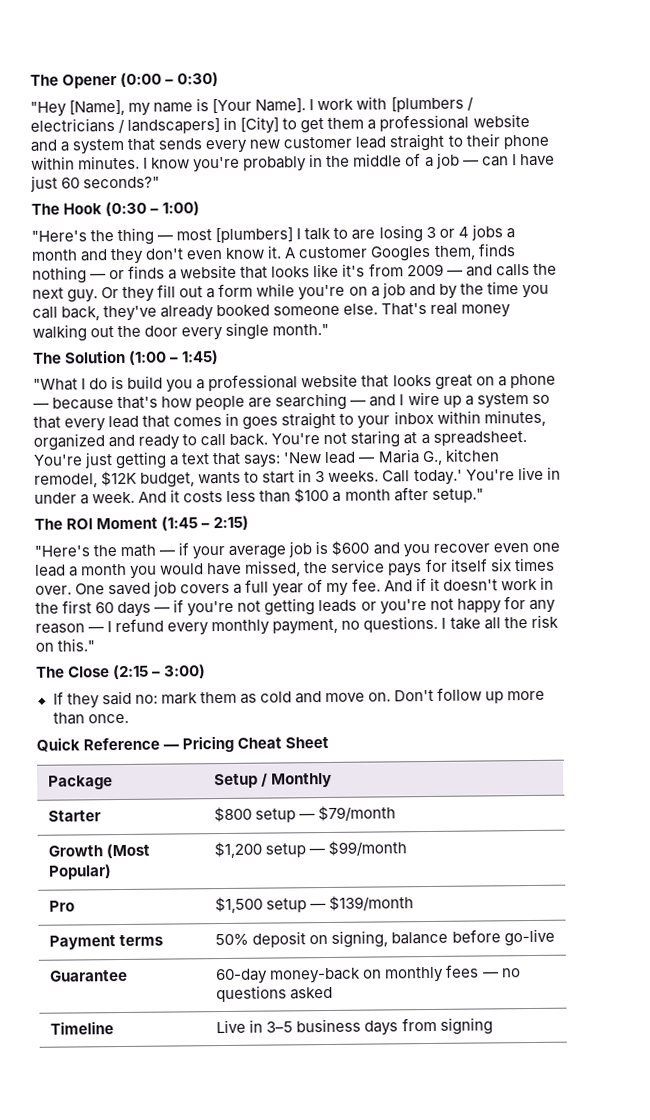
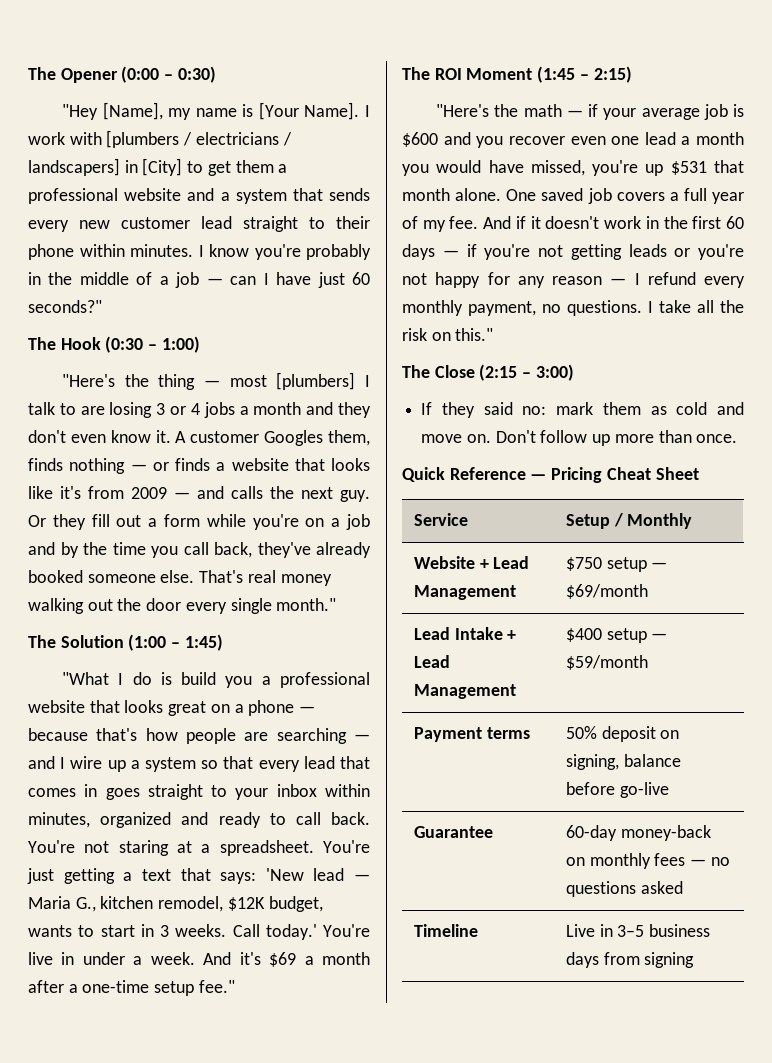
[170,486,484,504] it costs less than $100 a month after setup." -> [239,952,370,967] [28,980,235,996] it's $69 a month after a one-time setup fee."
[304,557,555,577] [35,585,72,595] the service pays for itself six times over. -> [592,160,744,176] [402,188,502,201] you're up $531 that month alone.
[48,775,114,790] Package -> [413,513,468,526] Service
[48,810,102,822] [214,805,397,823] [48,843,151,859] [48,864,113,880] [214,840,408,859] [49,900,76,912] [215,895,415,914] Starter | $800 setup — $79/month // Growth (Most Popular) | $1,200 setup — $99/month // Pro | $1,500 setup — $139/month -> [413,556,530,569] [413,585,516,600] [565,557,668,572] [565,584,648,599] [413,627,517,640] [413,655,450,668] [413,684,516,699] [565,628,668,643] [565,655,648,670] Website + Lead Management | $750 setup — $69/month // Lead Intake + Lead Management | $400 setup — $59/month

